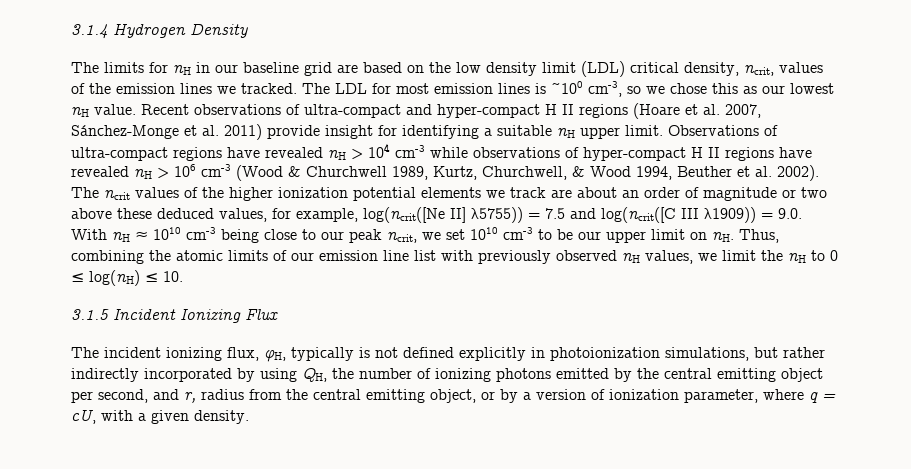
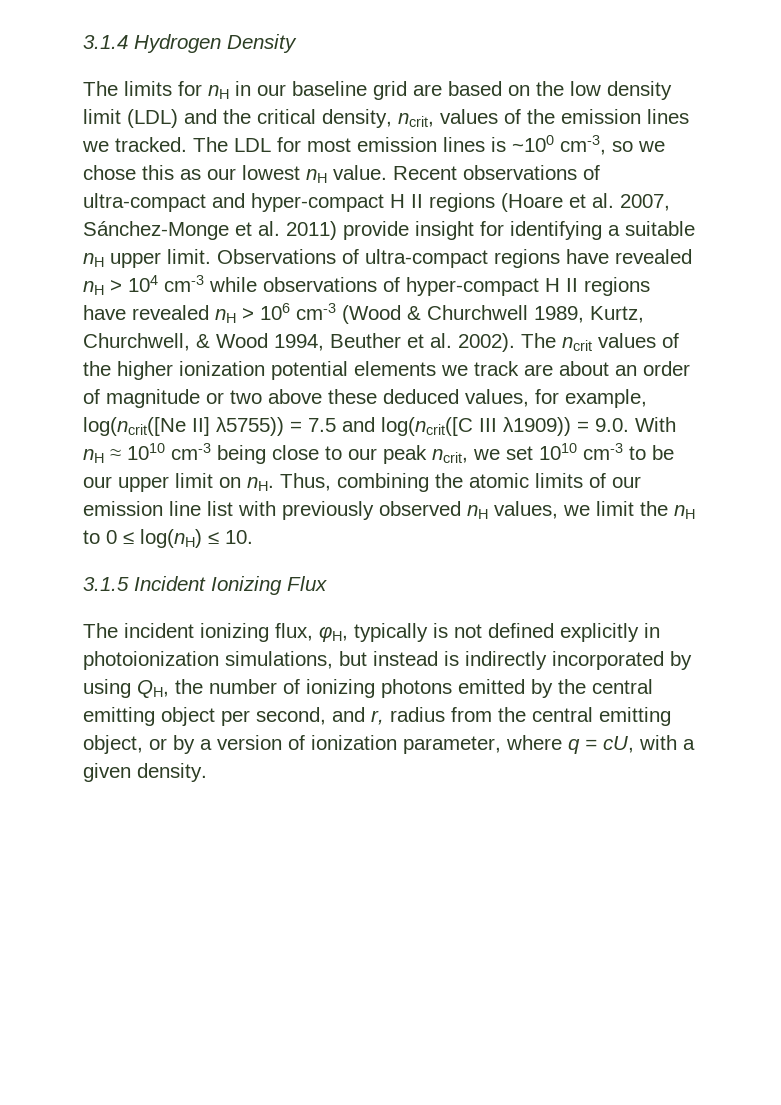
(625, 69) none -> [184,109,251,124] and the
[783,347,825,358] rather -> [373,651,459,666] instead is

